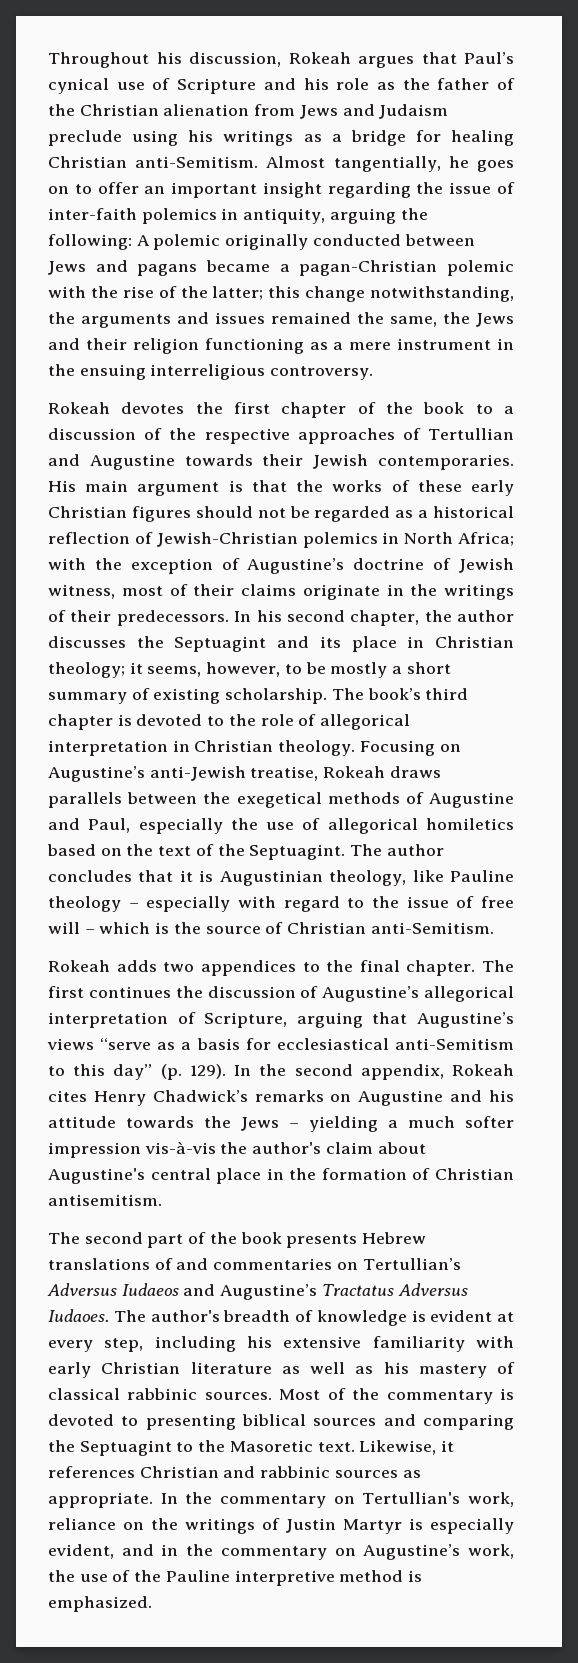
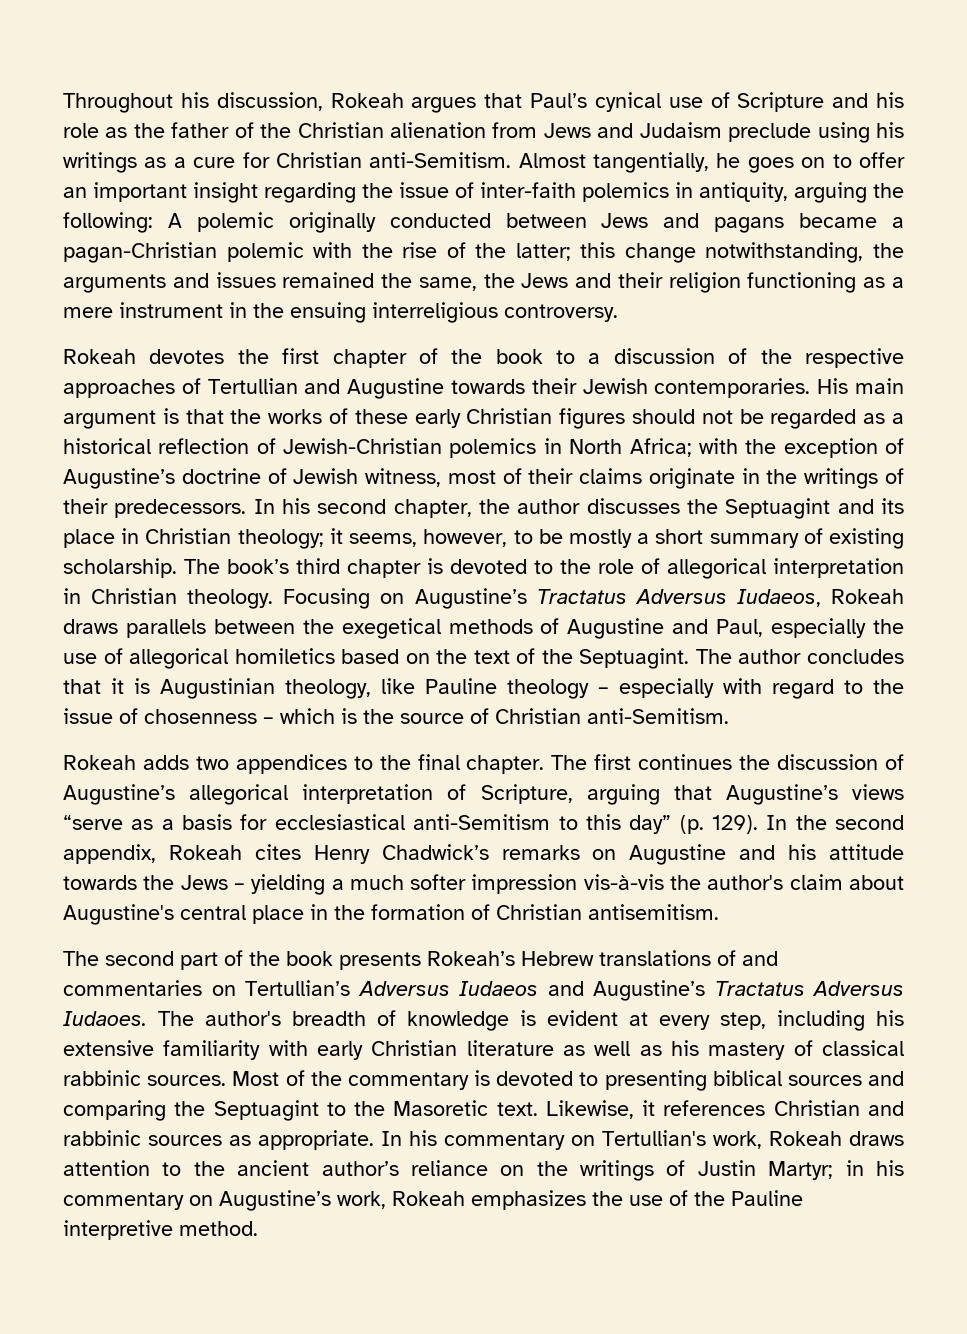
[350,130,514,146] bridge for healing -> [193,152,270,168] cure for
[149,766,319,781] anti-Jewish treatise, -> [536,589,821,607] Tractatus Adversus Iudaeos,
[481,896,514,908] [48,922,80,934] free will -> [144,709,257,724] chosenness
(358, 1241) none -> [427,951,515,966] Rokeah’s
[185,1492,213,1504] the -> [409,1130,437,1146] his
(514, 1499) none -> [769,1131,904,1146] [63,1160,399,1176] Rokeah draws attention to the ancient author’s
[343,1518,514,1534] [48,1544,214,1559] Martyr is especially evident, and in the -> [768,1160,904,1180] Martyr; in his
(514, 1551) none -> [392,1190,586,1210] Rokeah emphasizes
[339,1570,423,1582] [48,1596,152,1612] method is emphasized. -> [179,1221,258,1236] method.

